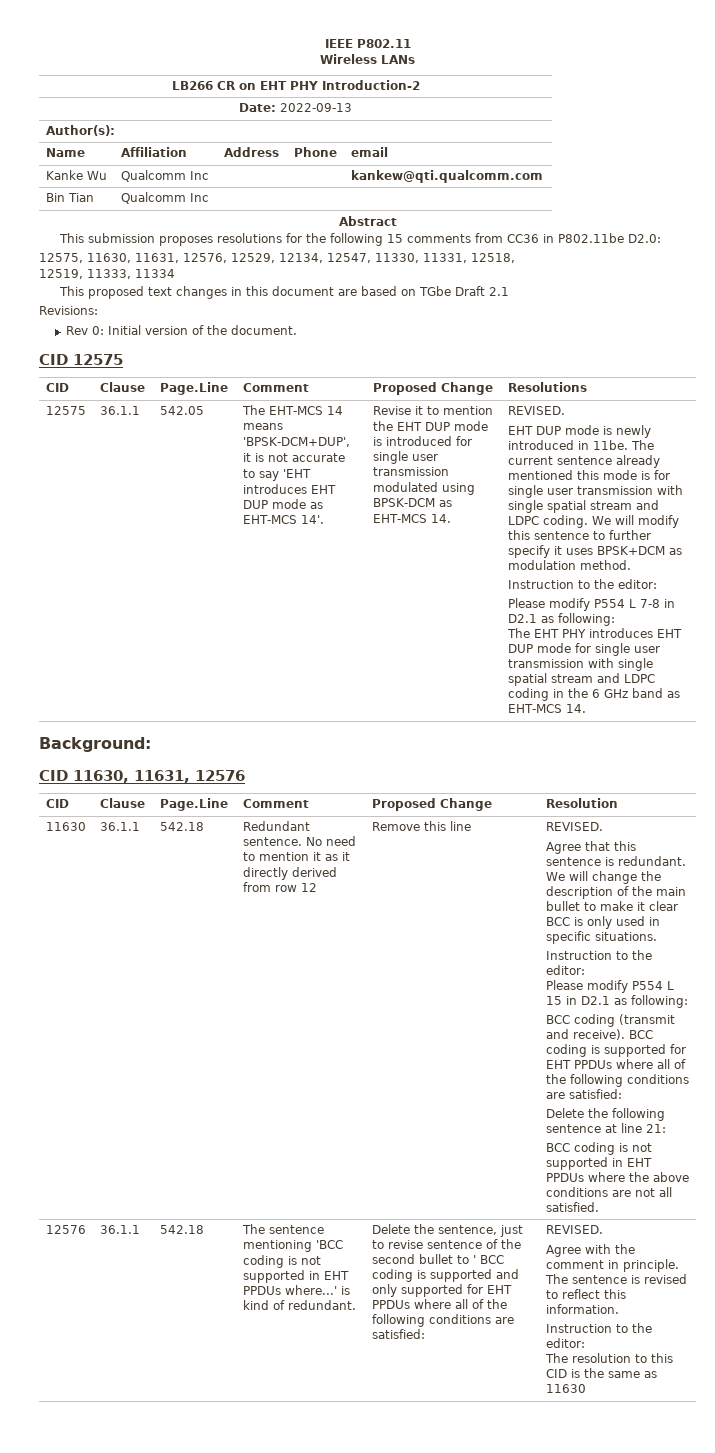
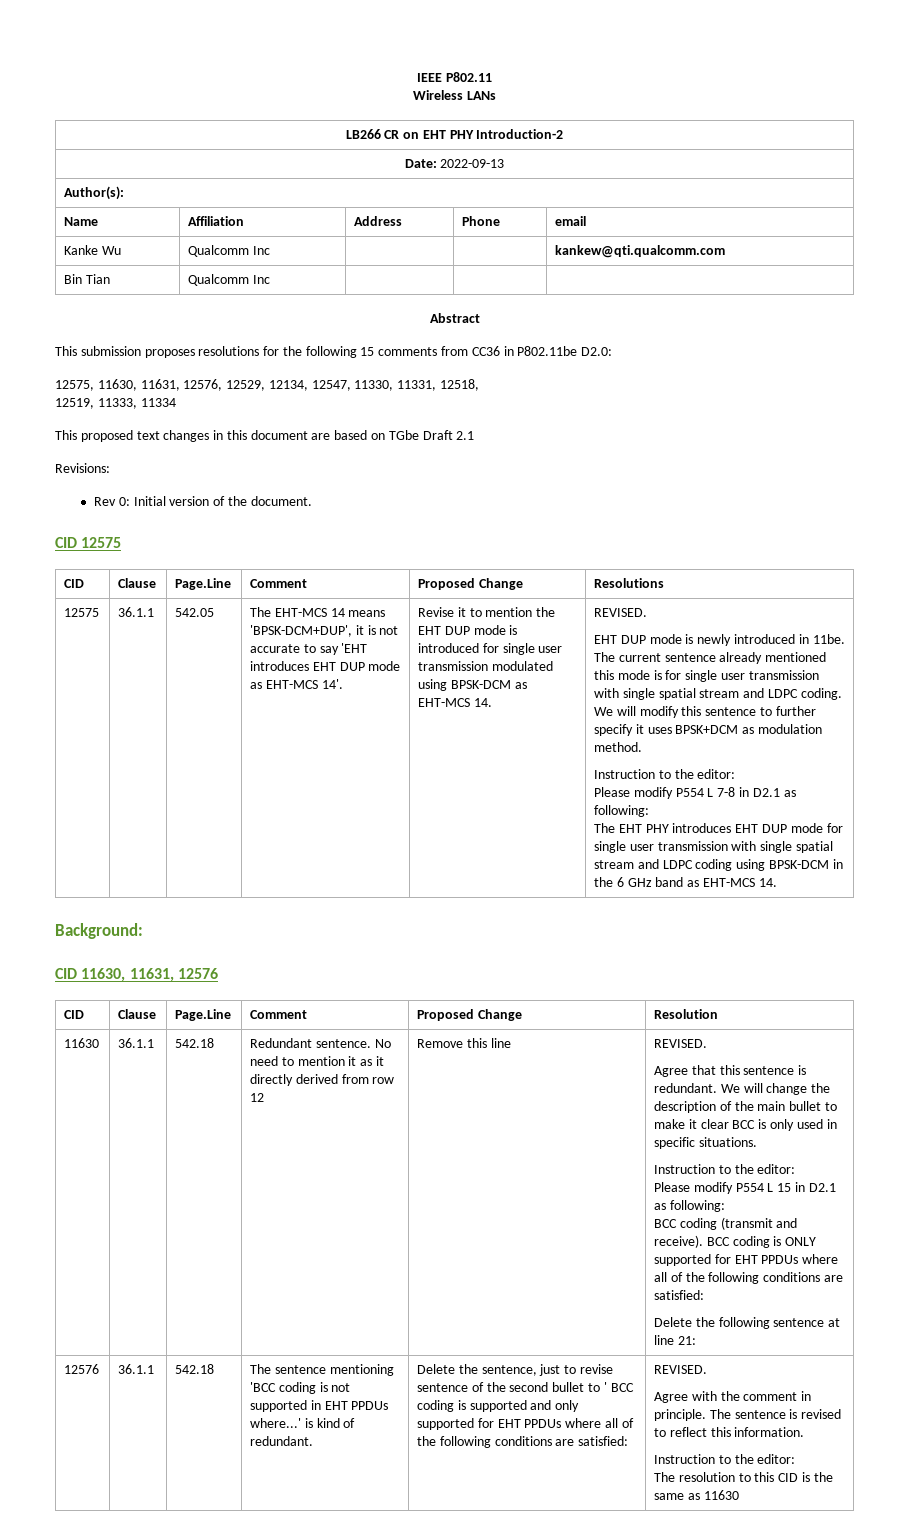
(549, 694) none -> [736,859,829,871] using BPSK-DCM
(600, 1049) none -> [785,1237,817,1246] ONLY
[545,1142,652,1155] [545,1157,652,1170] [545,1172,689,1182] [545,1187,672,1197] [545,1202,599,1212] // BCC coding is not supported in EHT PPDUs where the above conditions are not all satisfied. -> (696, 1340) none

